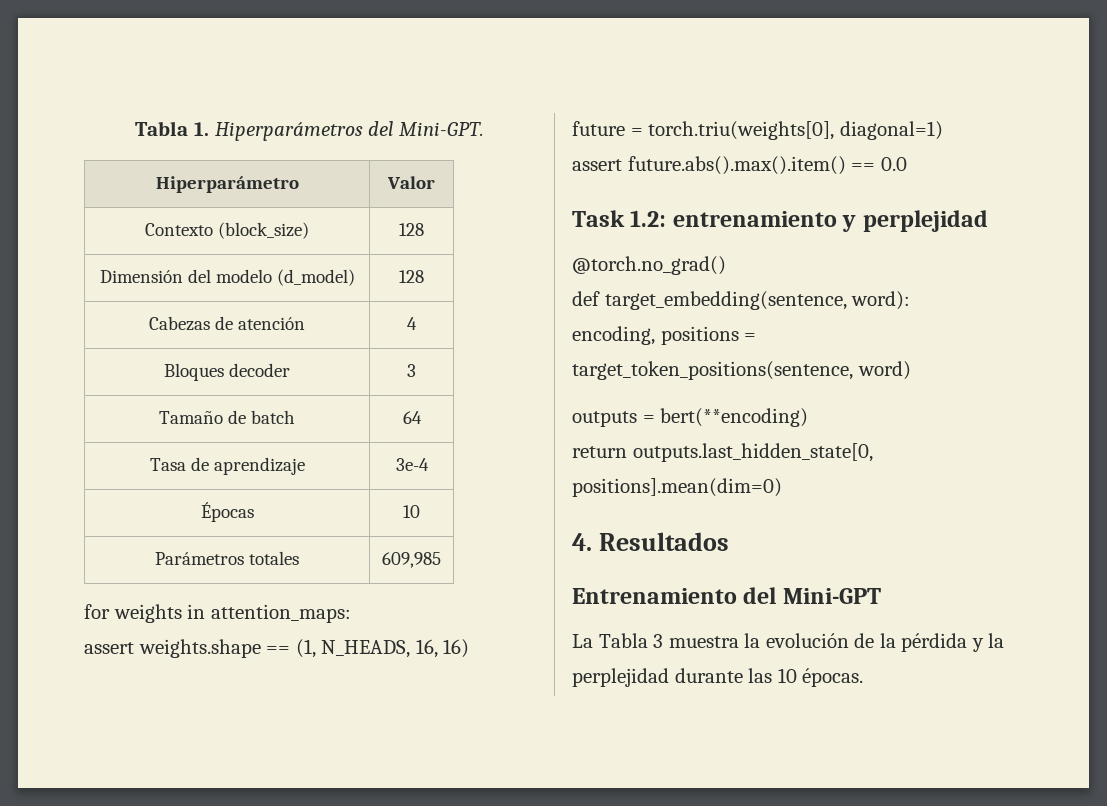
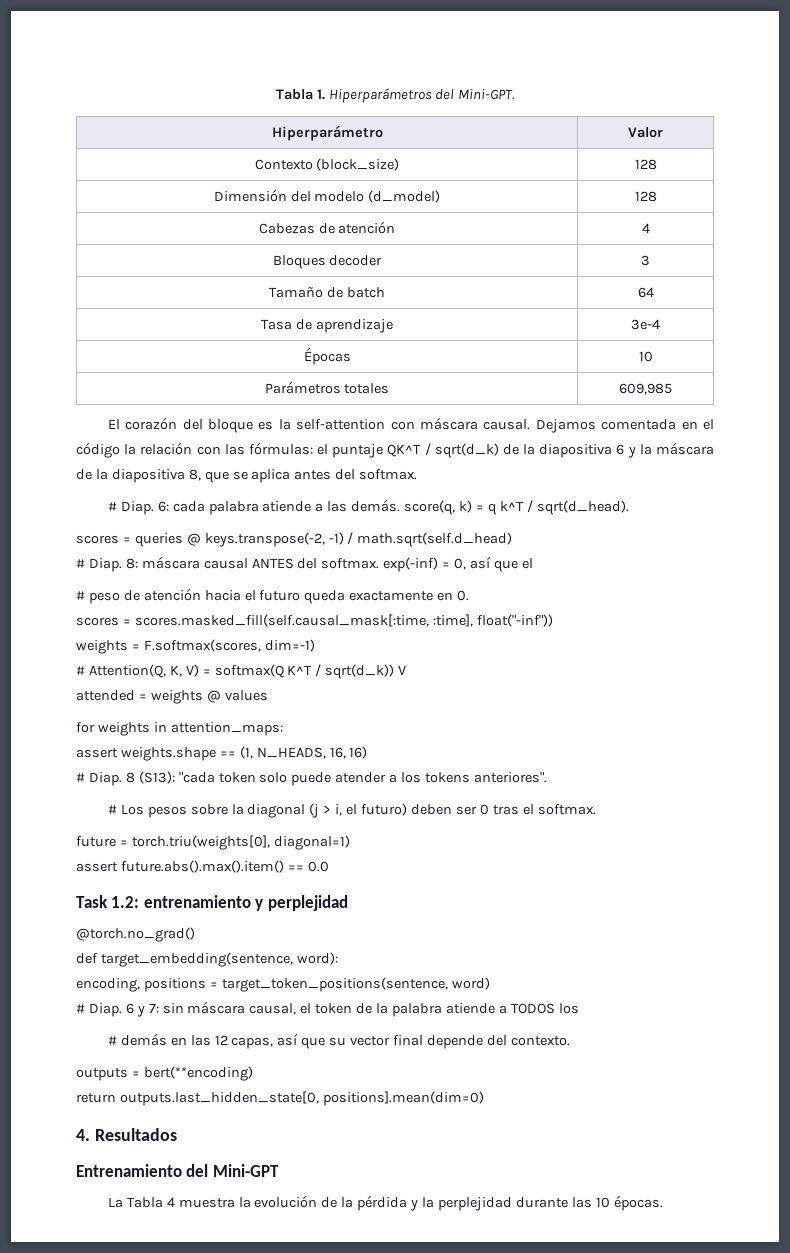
(441, 560) none -> [107,417,715,433] [76,442,714,458] [76,469,418,483] [107,499,629,515] [76,532,513,547] [76,556,533,572] [76,588,470,604] [76,614,553,627] [76,639,315,654] [76,664,407,679] [76,690,268,704] // El corazón del bloque es la self-attention con máscara causal. Dejamos comentada en el código la relación con las fórmulas: el puntaje QK^T / sqrt(d_k) de la diapositiva 6 y la máscara de la diapositiva 8, que se aplica antes del softmax. // # Diap. 6: cada palabra atiende a las demás. score(q, k) = q k^T / sqrt(d_head). // scores = queries @ keys.transpose(-2, -1) / math.sqrt(self.d_head) // # Diap. 8: máscara causal ANTES del softmax. exp(-inf) = 0, así que el // # peso de atención hacia el futuro queda exactamente en 0. // scores = scores.masked_fill(self.causal_mask[:time, :time], float("-inf")) // weights = F.softmax(scores, dim=-1) // # Attention(Q, K, V) = softmax(Q K^T / sqrt(d_k)) V // attended = weights @ values
(470, 648) none -> [76,771,547,786] [107,803,596,818] // # Diap. 8 (S13): "cada token solo puede atender a los tokens anteriores". // # Los pesos sobre la diagonal (j > i, el futuro) deben ser 0 tras el softmax.
(911, 370) none -> [76,1001,579,1017] [107,1033,570,1049] // # Diap. 6 y 7: sin máscara causal, el token de la palabra atiende a TODOS los // # demás en las 12 capas, así que su vector final depende del contexto.
[653,634,664,648] 3 -> [166,1197,175,1207] 4

